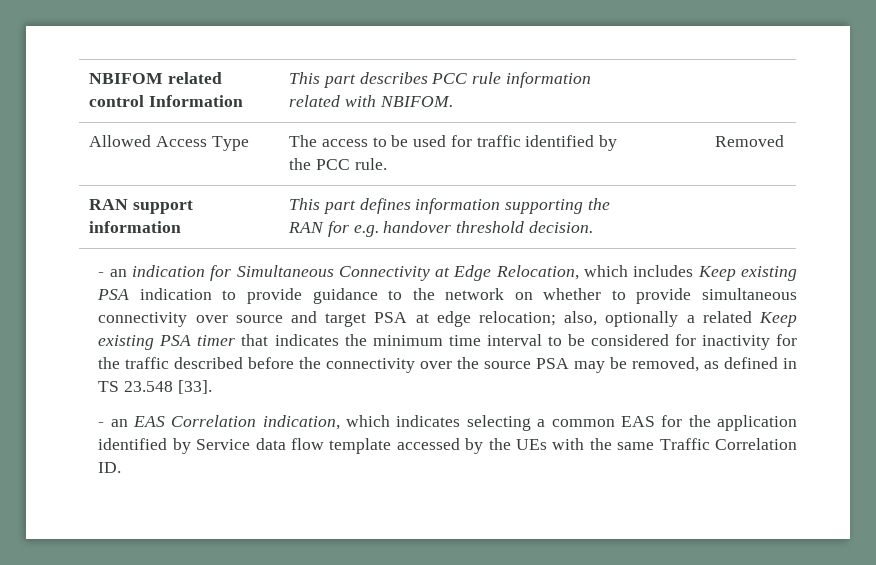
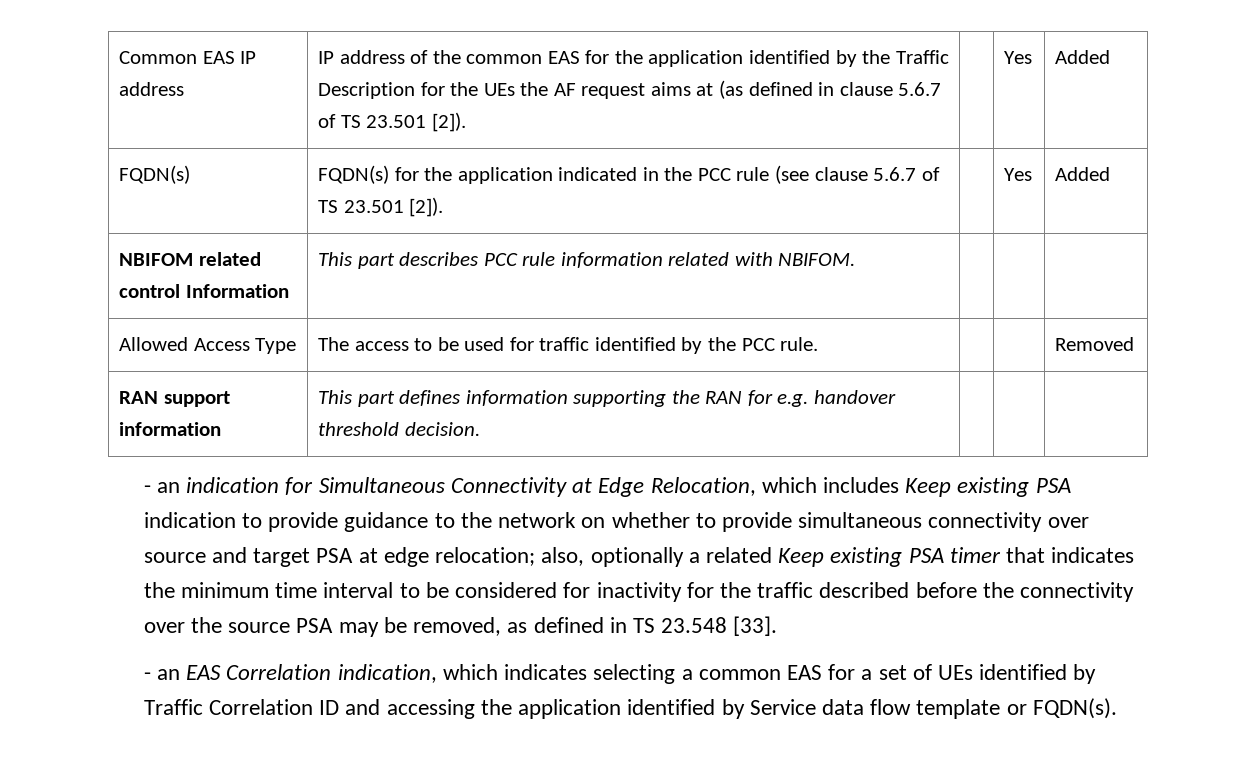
(89, 78) none -> [119,51,257,64] [119,82,185,96] [318,50,949,67] [318,80,942,99] [318,112,466,132] [1004,51,1033,64] [1055,50,1111,64] [119,165,191,184] [318,165,940,184] [318,197,444,217] [1004,168,1033,181] [1055,167,1111,181] Common EAS IP address | IP address of the common EAS for the application identified by the Traffic Description for the UEs the AF request aims at (as defined in clause 5.6.7 of TS 23.501 [2]). | | Yes | Added // FQDN(s) | FQDN(s) for the application indicated in the PCC rule (see clause 5.6.7 of TS 23.501 [2]). | | Yes | Added //
(683, 421) none -> [861,664,1097,684] [143,699,475,719] a set of UEs identified by Traffic Correlation ID and accessing
[396,438,798,454] [98,462,122,473] accessed by the UEs with the same Traffic Correlation ID. -> [1006,698,1117,719] or FQDN(s).

